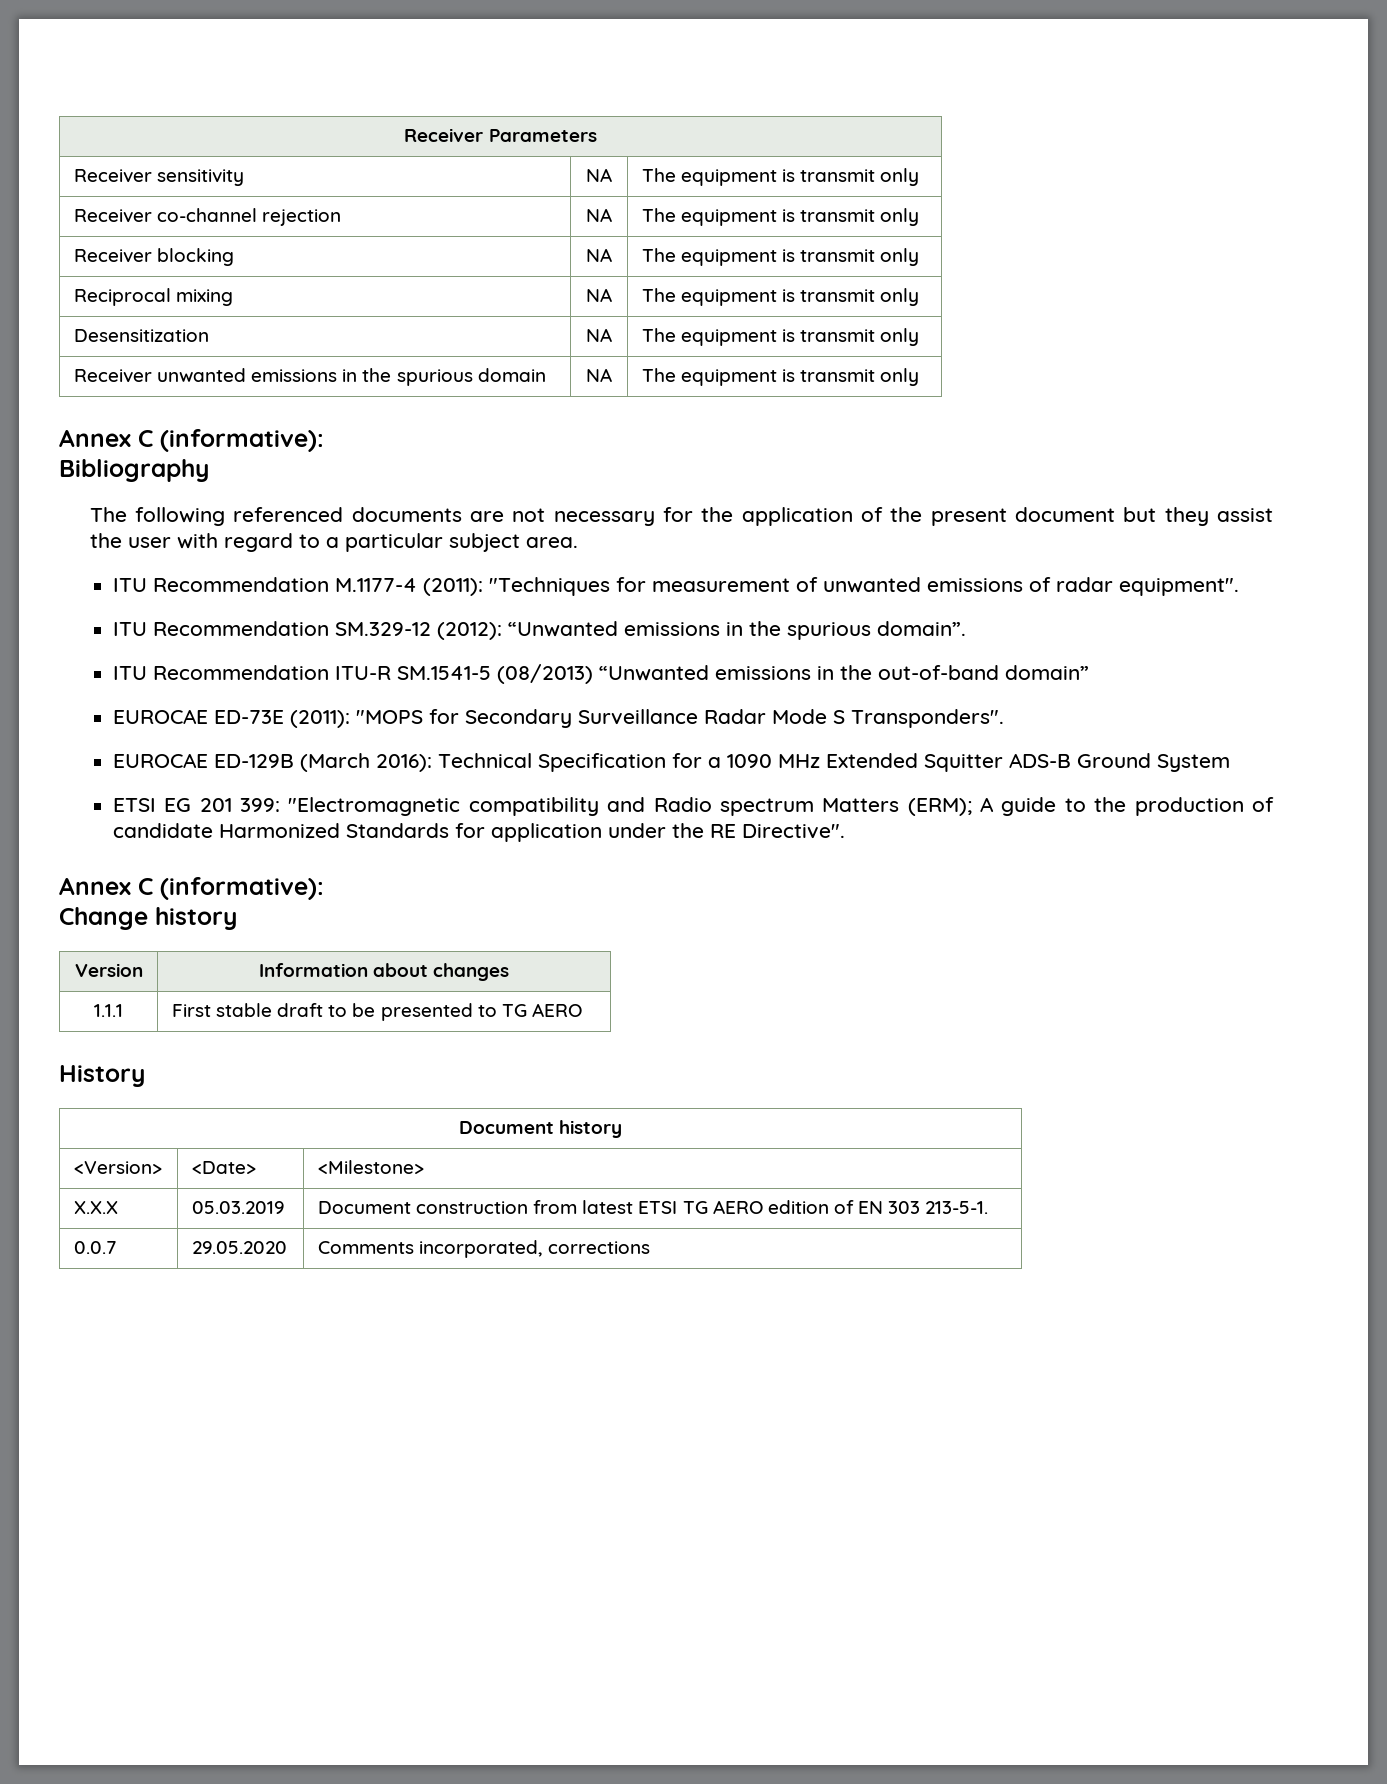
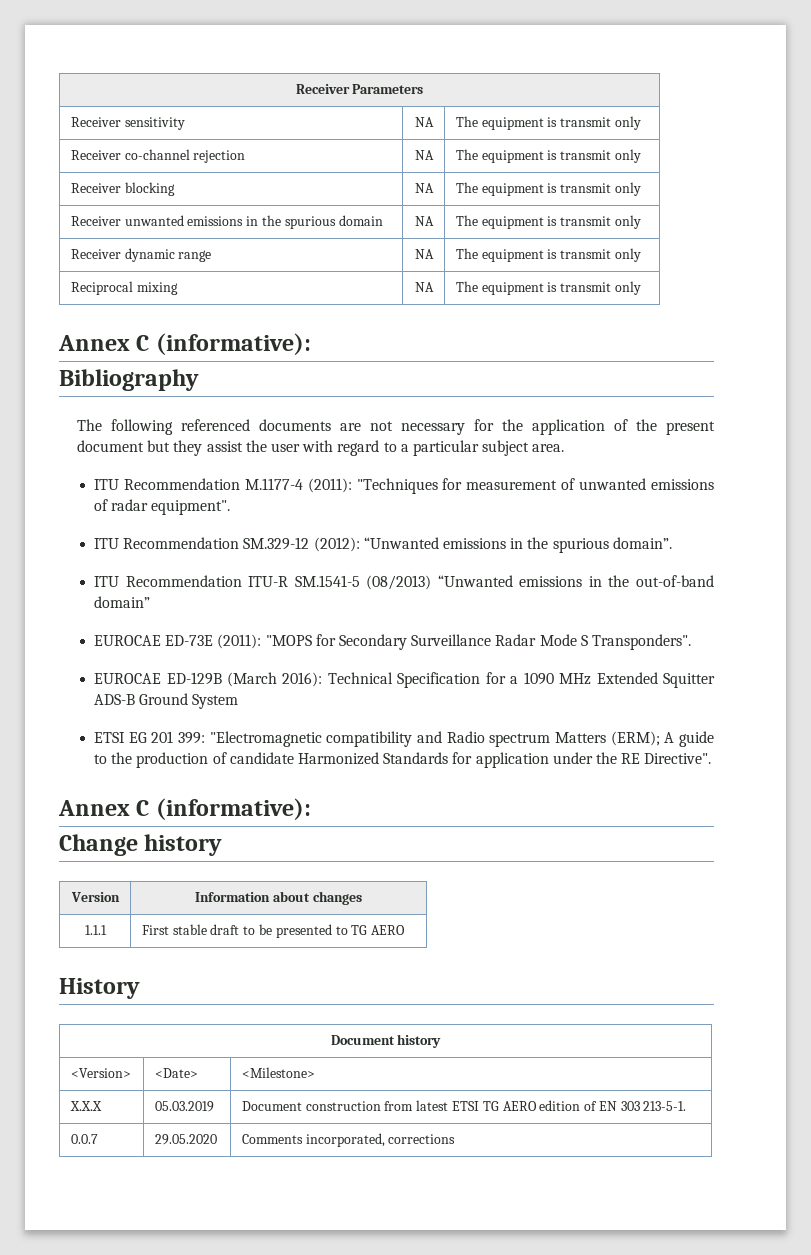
[73,288,234,306] [586,288,612,302] [641,288,920,306] [73,329,209,342] [586,328,612,342] [641,328,920,346] [73,368,546,386] Reciprocal mixing | NA | The equipment is transmit only // Desensitization | NA | The equipment is transmit only // Receiver unwanted emissions in the spurious domain -> [70,215,383,229] [414,216,434,226] [455,215,641,229] [70,248,212,262] [414,249,434,259] [455,248,641,262] [70,281,178,295] Receiver unwanted emissions in the spurious domain | NA | The equipment is transmit only // Receiver dynamic range | NA | The equipment is transmit only // Reciprocal mixing

